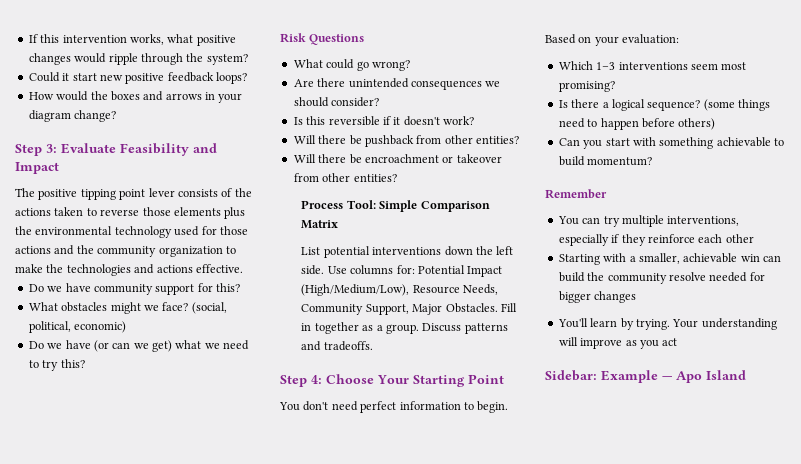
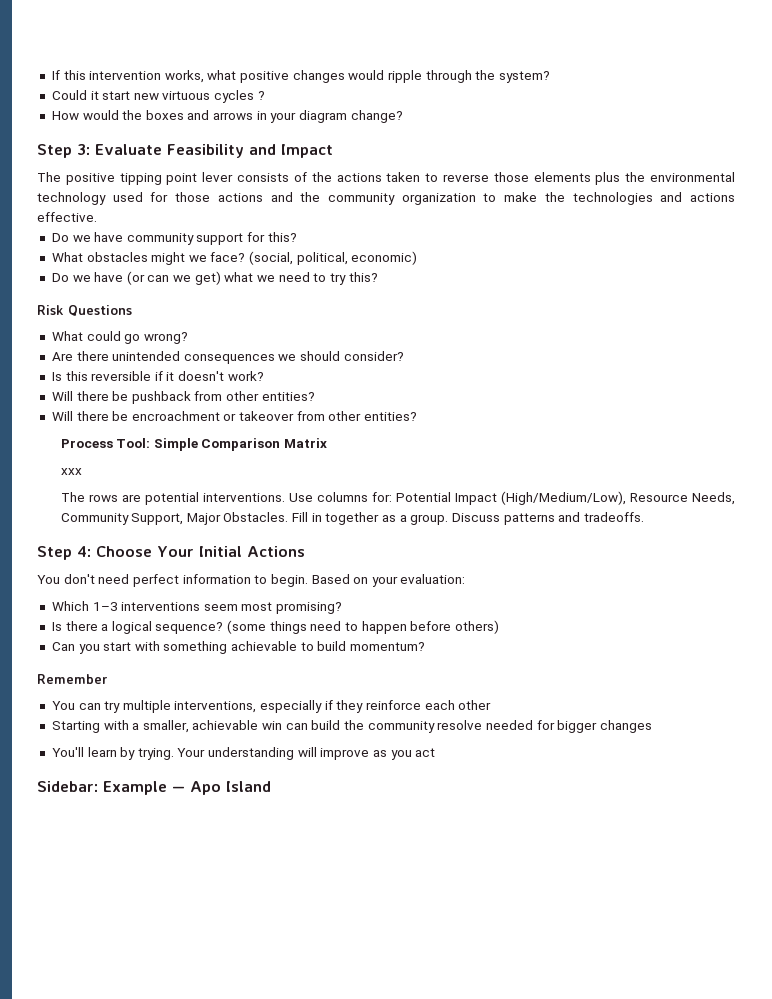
[125,72,247,84] positive feedback loops? -> [162,90,265,103] virtuous cycles ?
[301,246,514,258] [301,265,325,275] List potential interventions down the left side. -> [60,468,82,475] [60,492,285,505] xxx // The rows are potential interventions.
[413,374,504,387] Starting Point -> [198,546,305,557] Initial Actions

